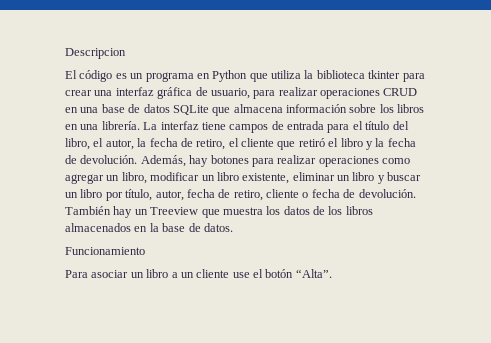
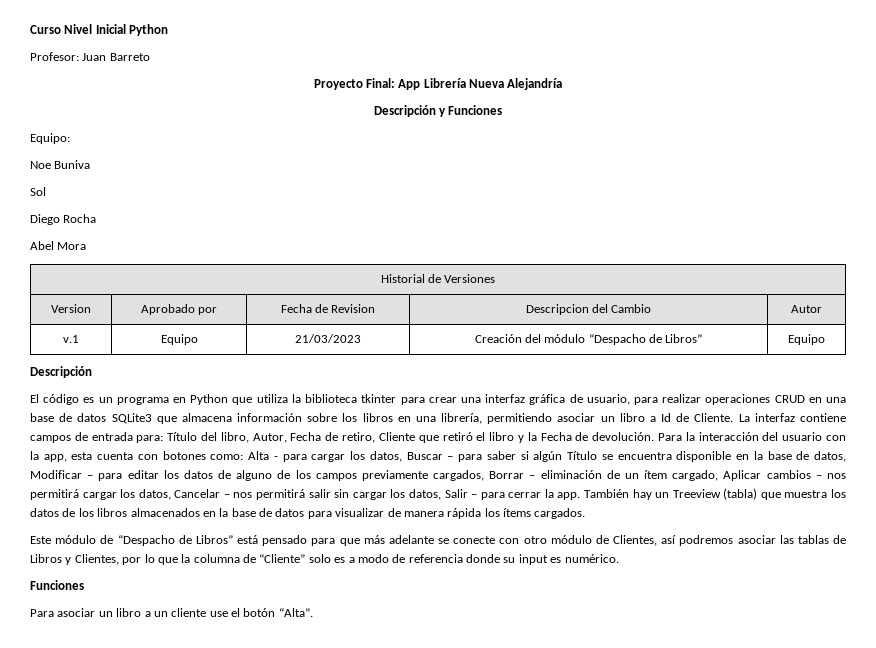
[65,48,126,59] Descripcion -> [30,24,169,36] [30,52,150,61] [313,78,563,90] [373,105,503,117] [30,133,70,144] [30,160,91,169] [30,187,46,196] [30,214,97,225] [30,241,87,250] [380,274,496,283] [51,304,91,313] [140,304,218,315] [280,304,376,313] [525,304,652,315] [791,305,822,313] [63,335,79,343] [160,334,198,345] [295,334,361,343] [474,334,703,345] [788,334,825,345] [30,366,92,378] Curso Nivel Inicial Python // Profesor: Juan Barreto // Proyecto Final: App Librería Nueva Alejandría // Descripción y Funciones // Equipo: // Noe Buniva // Sol // Diego Rocha // Abel Mora // Historial de Versiones // Version | Aprobado por | Fecha de Revision | Descripcion del Cambio | Autor // v.1 | Equipo | 21/03/2023 | Creación del módulo “Despacho de Libros” | Equipo // Descripción
[172,105,209,115] SQLite -> [111,413,152,424] SQLite3
[101,121,140,130] librería. -> [441,413,734,424] librería, permitiendo asociar un libro a Id de Cliente.
[201,122,226,130] tiene -> [799,413,846,422] contiene
[327,121,409,133] [65,138,274,150] para el título del libro, el autor, la fecha de retiro, el cliente -> [136,432,415,443] para: Título del libro, Autor, Fecha de retiro, Cliente
[387,138,416,147] [65,155,410,167] [65,172,422,184] [65,189,416,201] fecha de devolución. Además, hay botones para realizar operaciones como agregar un libro, modificar un libro existente, eliminar un libro y buscar un libro por título, autor, fecha de retiro, cliente o fecha de devolución. -> [540,432,846,441] [30,451,847,462] [30,470,846,481] [30,489,581,500] Fecha de devolución. Para la interacción del usuario con la app, esta cuenta con botones como: Alta - para cargar los datos, Buscar – para saber si algún Título se encuentra disponible en la base de datos, Modificar – para editar los datos de alguno de los campos previamente cargados, Borrar – eliminación de un ítem cargado, Aplicar cambios – nos permitirá cargar los datos, Cancelar – nos permitirá salir sin cargar los datos, Salir – para cerrar la app.
(199, 211) none -> [723,488,758,500] (tabla)
[203,223,233,232] [65,247,145,255] datos. // Funcionamiento -> [275,508,586,519] [30,535,846,546] [30,554,619,565] [30,580,84,590] datos para visualizar de manera rápida los ítems cargados. // Este módulo de “Despacho de Libros” está pensado para que más adelante se conecte con otro módulo de Clientes, así podremos asociar las tablas de Libros y Clientes, por lo que la columna de “Cliente” solo es a modo de referencia donde su input es numérico. // Funciones

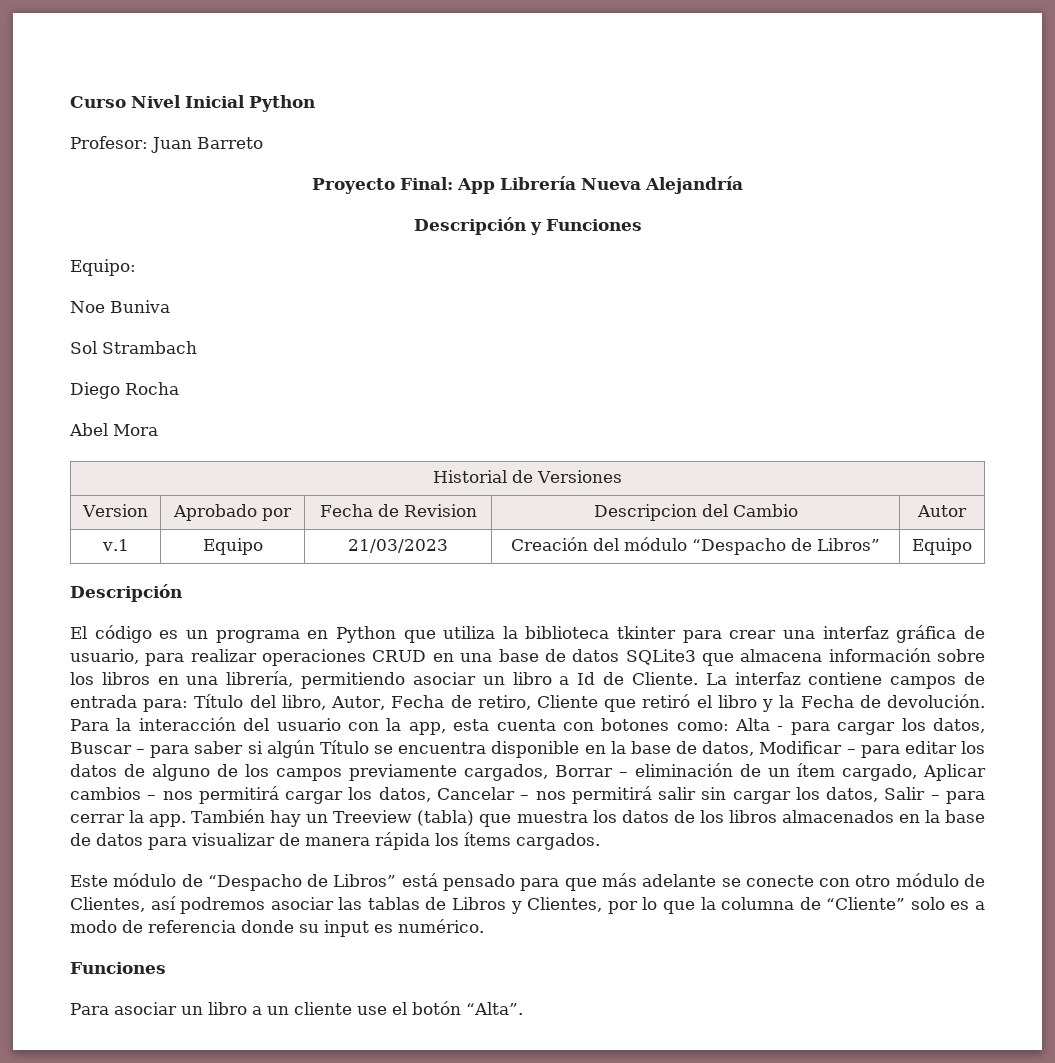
(46, 191) none -> [102,341,197,354] Strambach

